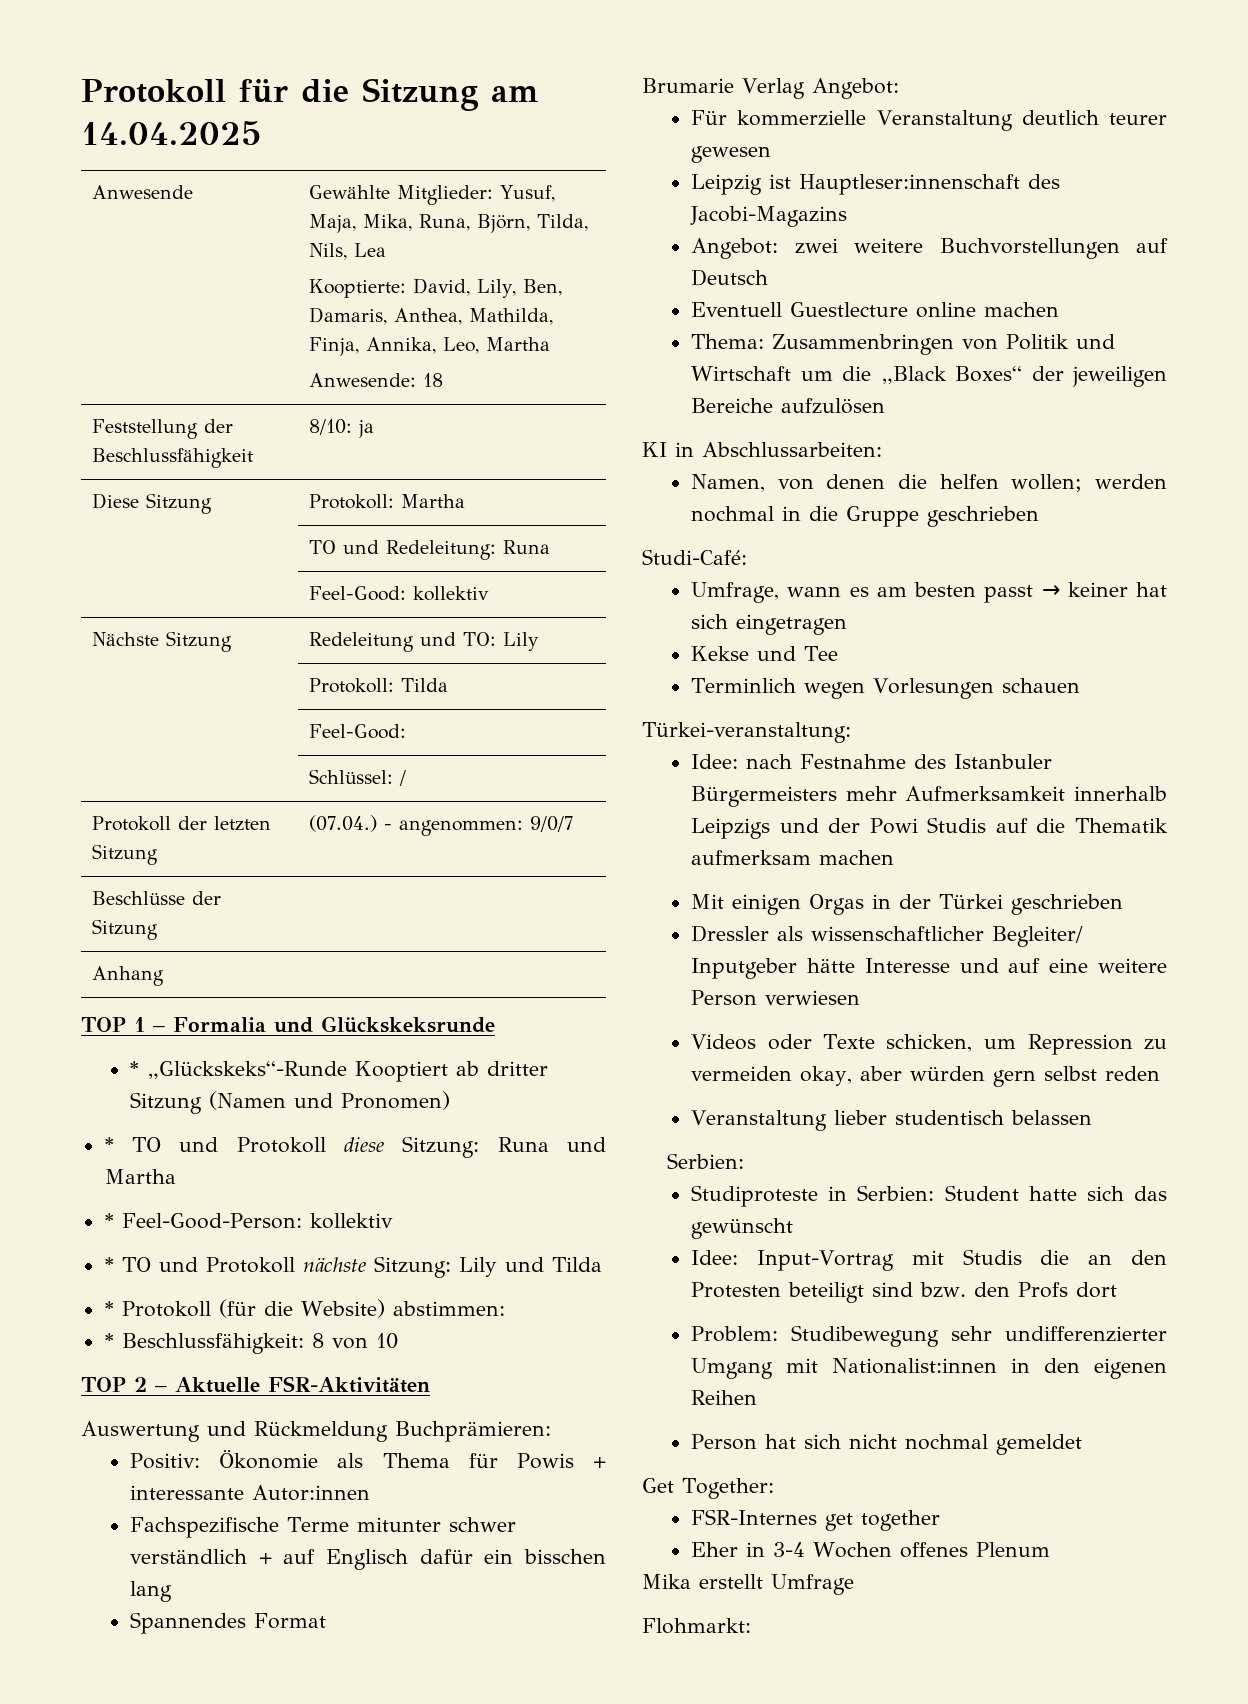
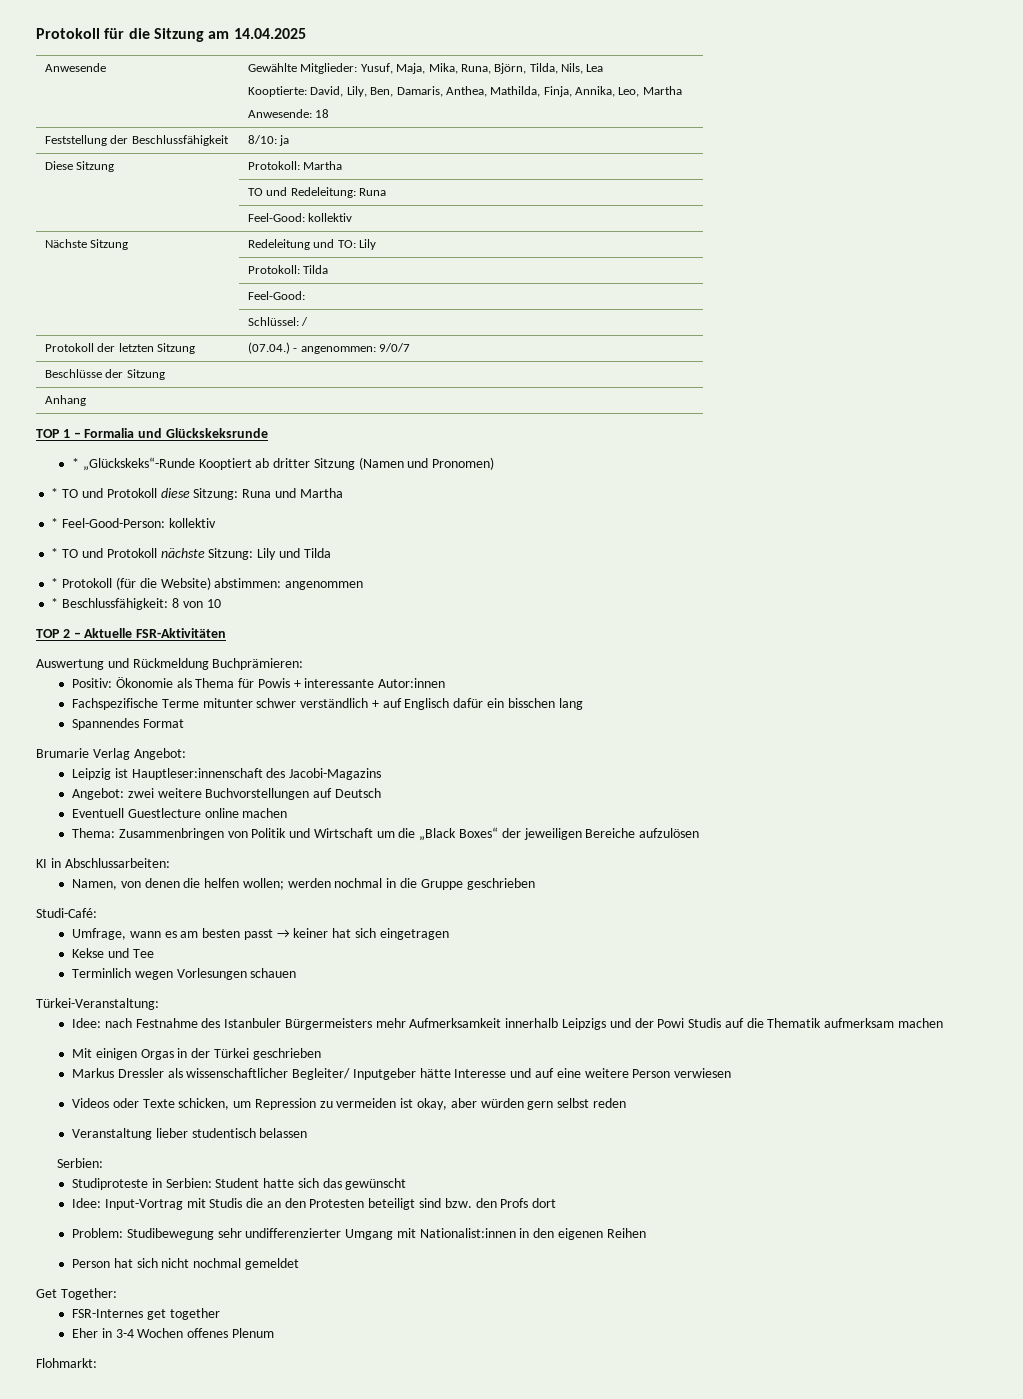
(505, 1308) none -> [285,581,364,590] angenommen
[691,110,1167,131] [691,146,772,163] // Für kommerzielle Veranstaltung deutlich teurer gewesen -> (186, 754) none
[642,722,851,743] Türkei-veranstaltung: -> [36,998,159,1010] Türkei-Veranstaltung:
(1124, 904) none -> [72,1068,115,1078] Markus
(793, 1073) none -> [400,1098,414,1108] ist
[642,1574,854,1595] // Mika erstellt Umfrage -> (274, 1333) none

